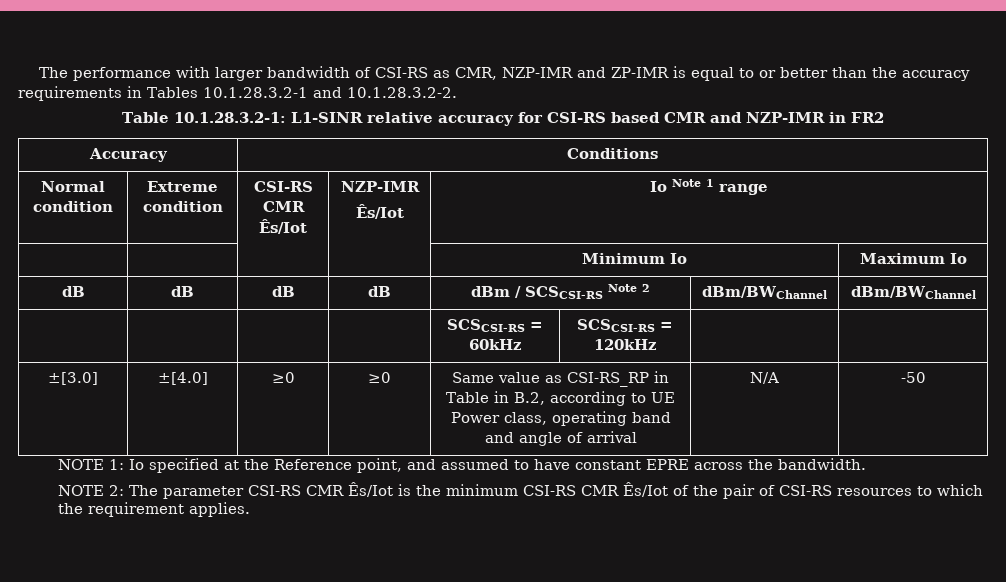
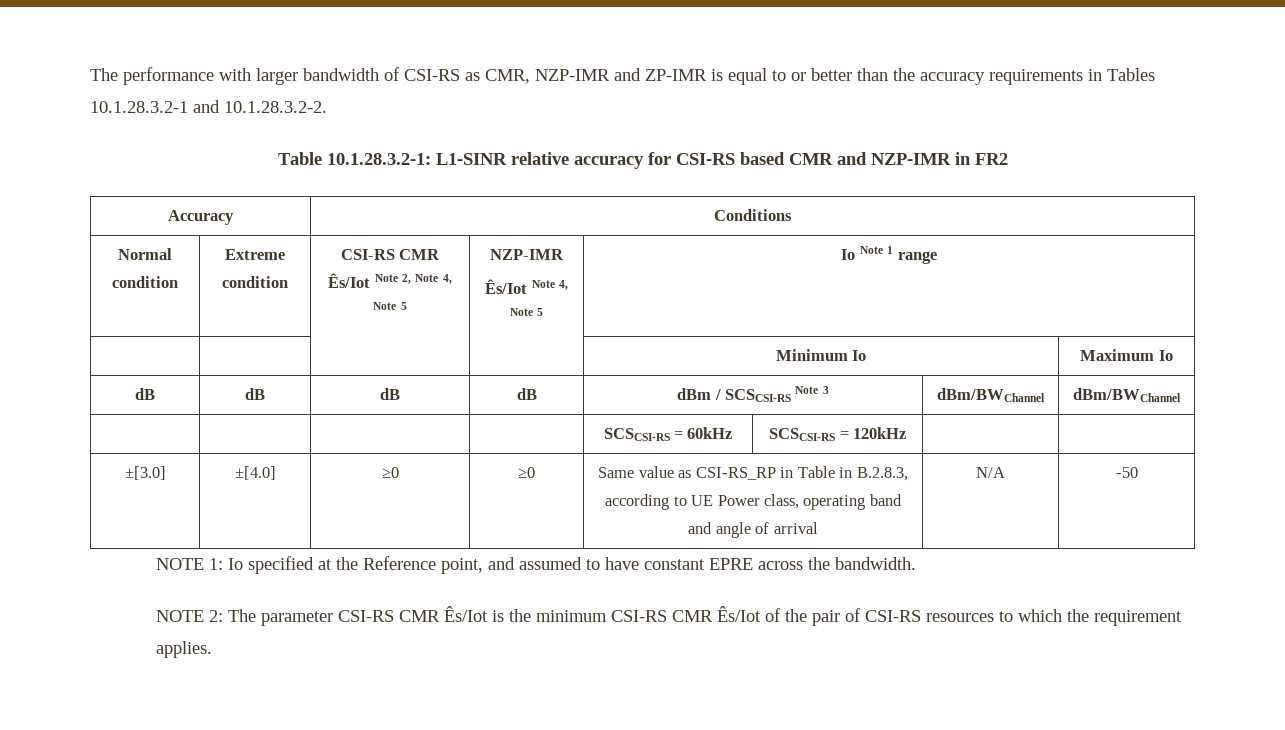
[340,181,420,192] [355,204,404,219] | NZP-IMR // Ês/Iot -> [374,274,452,284] [373,302,407,310] [490,249,564,260] [485,279,568,294] [509,308,544,316] Note 2, Note 4, Note 5 | NZP-IMR // Ês/Iot Note 4, Note 5
[642,284,650,292] 2 -> [822,386,829,394] 3
[513,392,545,405] B.2, -> [856,467,908,481] B.2.8.3,

